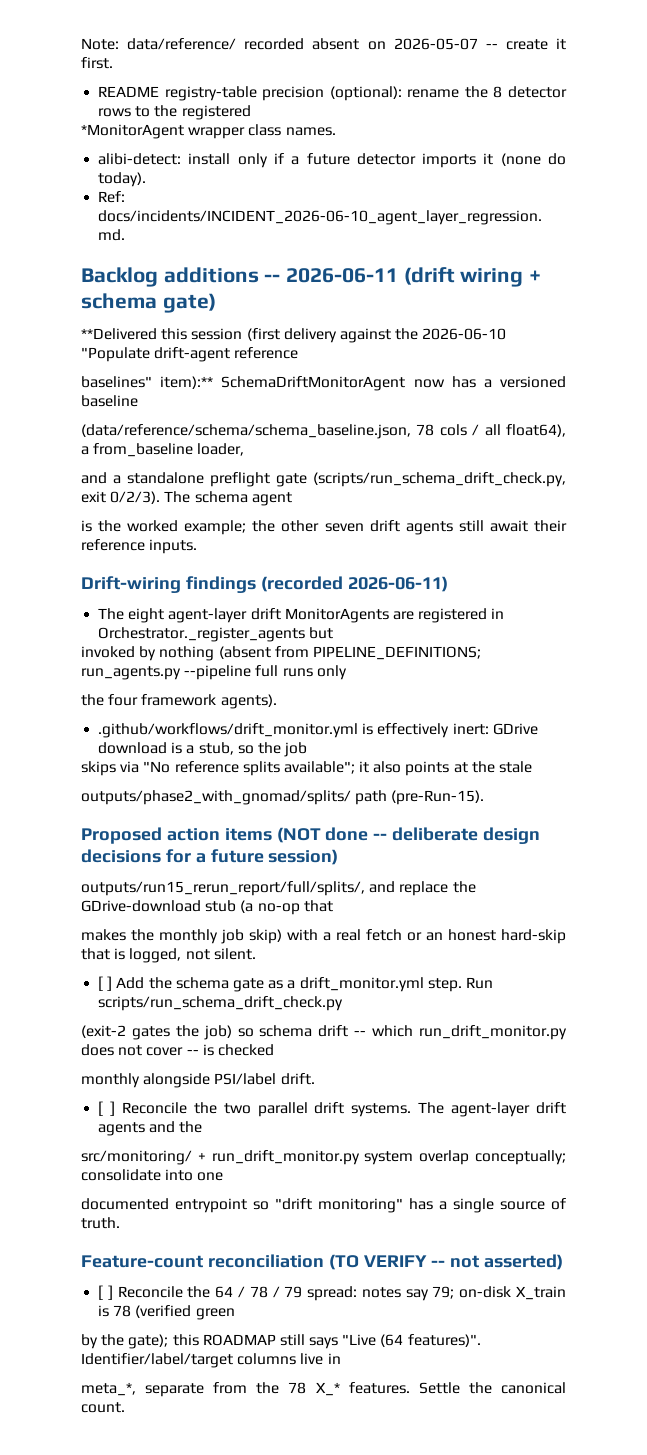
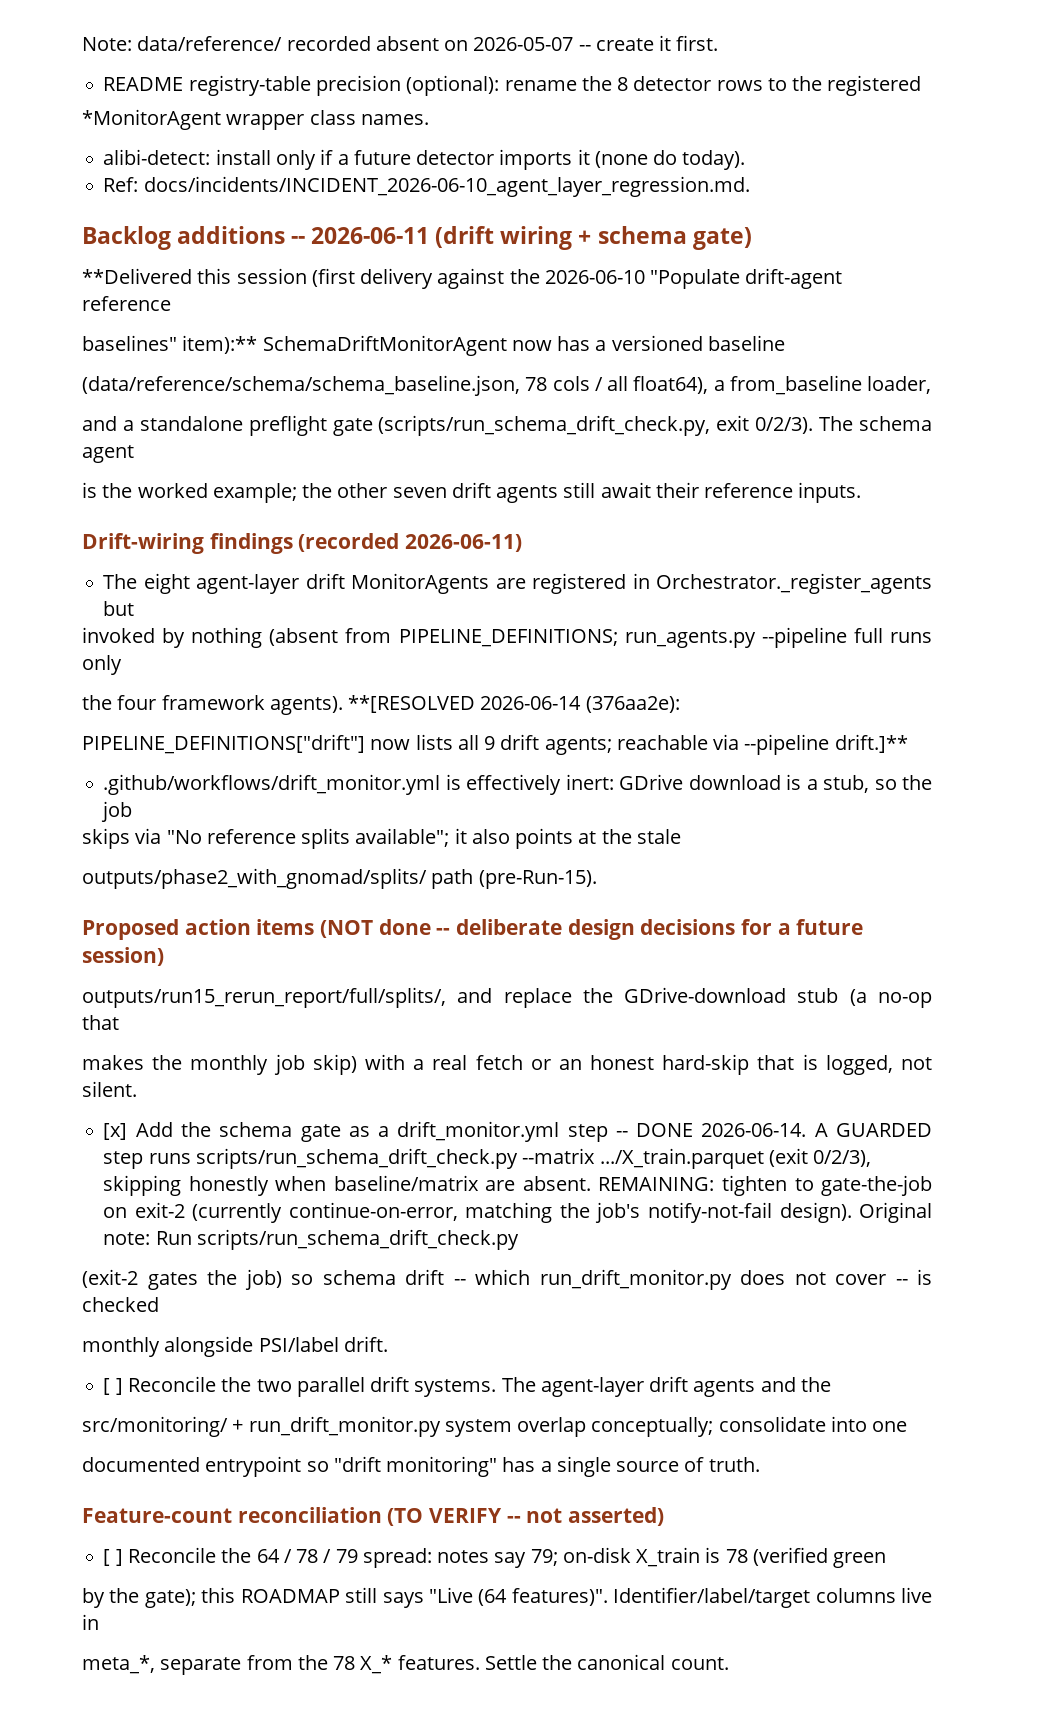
(277, 701) none -> [348,695,680,713] [82,734,908,755] **[RESOLVED 2026-06-14 (376aa2e): // PIPELINE_DEFINITIONS["drift"] now lists all 9 drift agents; reachable via --pipeline drift.]**
[98,976,113,991] [ ] -> [103,1123,128,1140] [x]
[427,978,462,992] step. -> [567,1123,933,1142] [103,1148,872,1169] [103,1175,933,1196] [103,1202,933,1223] [103,1232,151,1245] step -- DONE 2026-06-14. A GUARDED step runs scripts/run_schema_drift_check.py --matrix .../X_train.parquet (exit 0/2/3), skipping honestly when baseline/matrix are absent. REMAINING: tighten to gate-the-job on exit-2 (currently continue-on-error, matching the job's notify-not-fail design). Original note:

